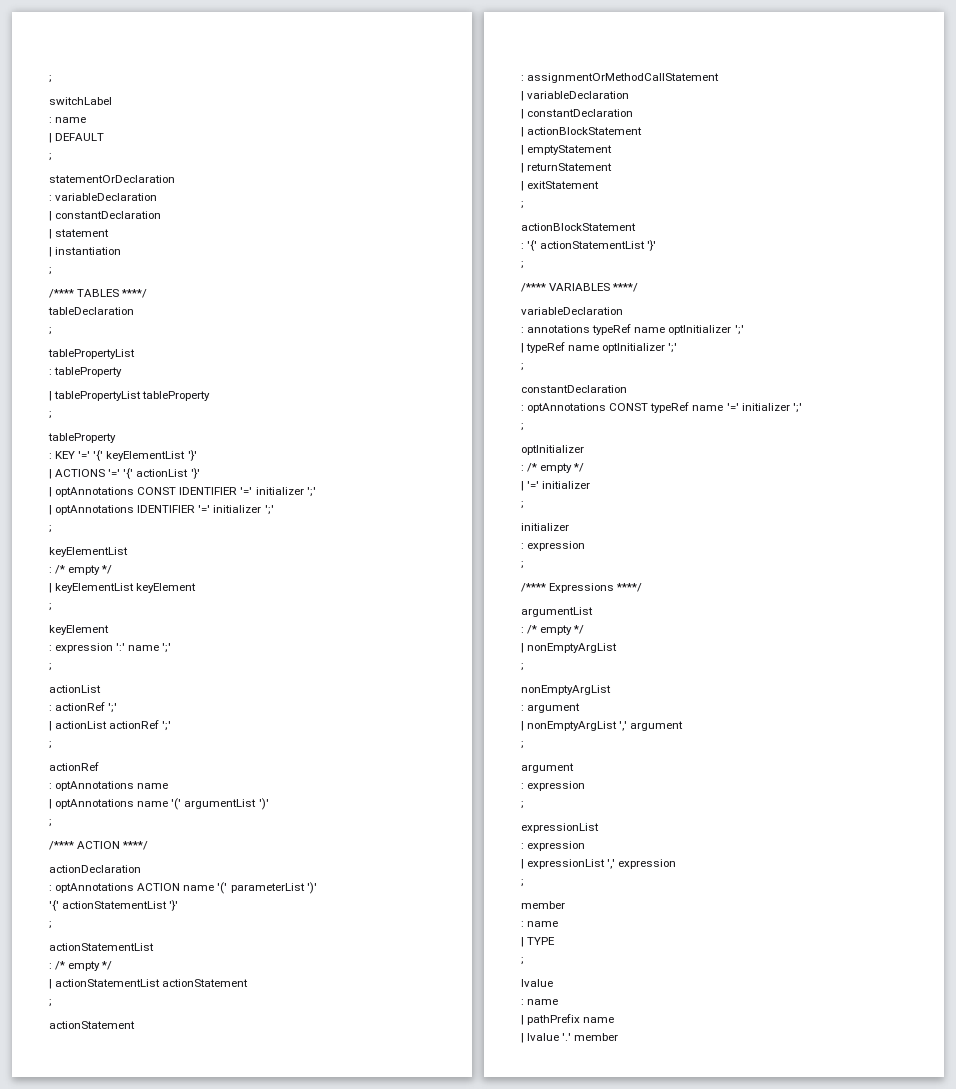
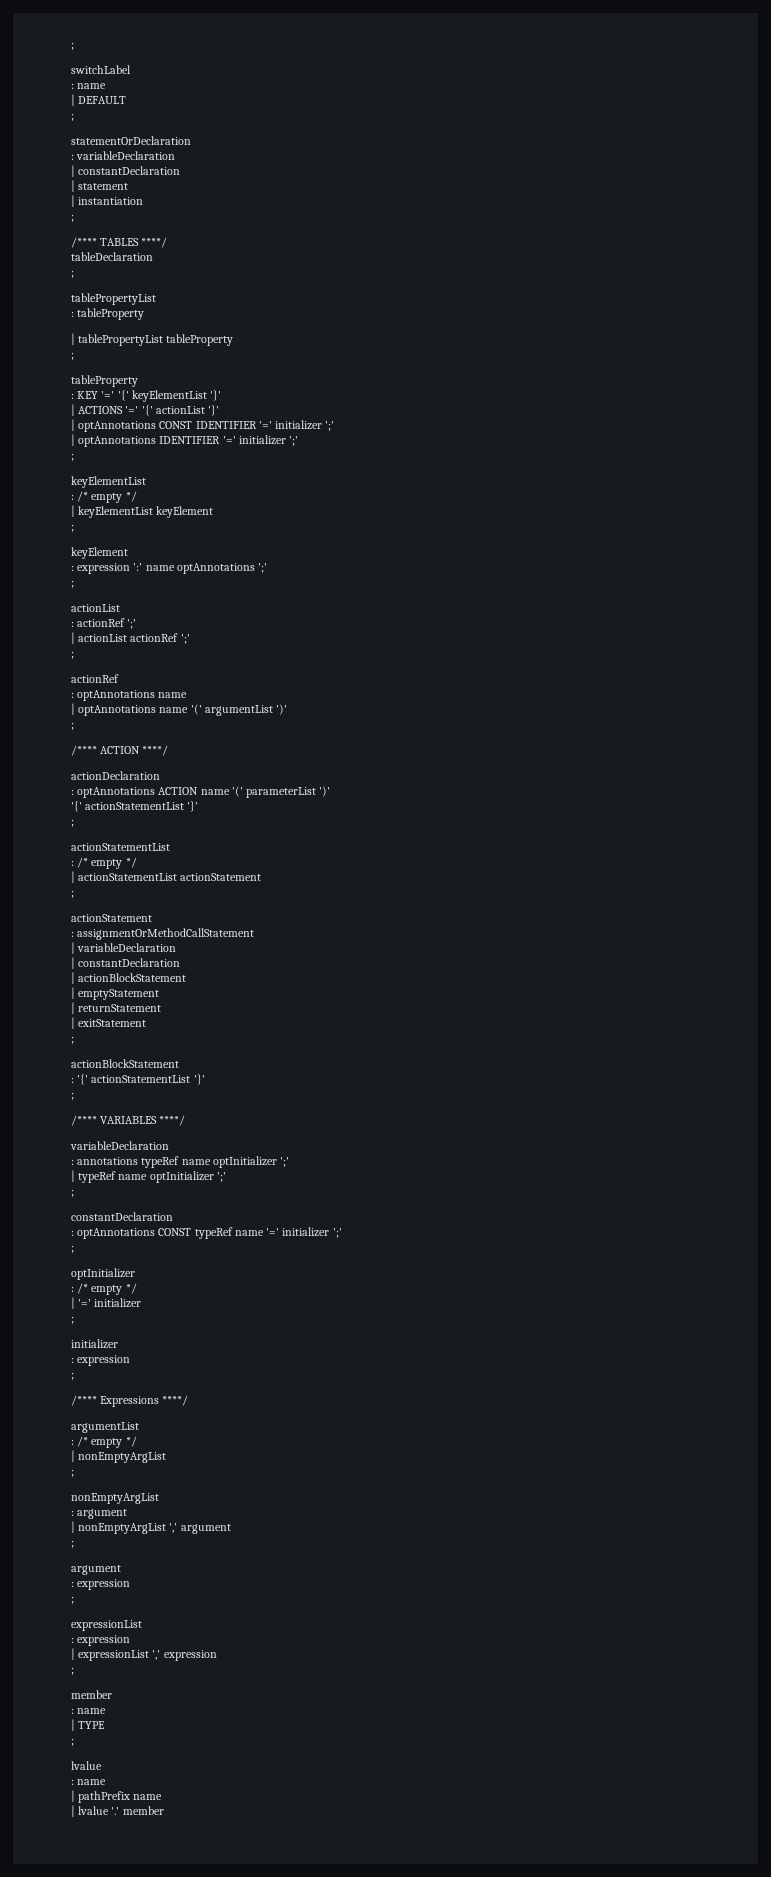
(160, 648) none -> [176,563,255,574] optAnnotations

